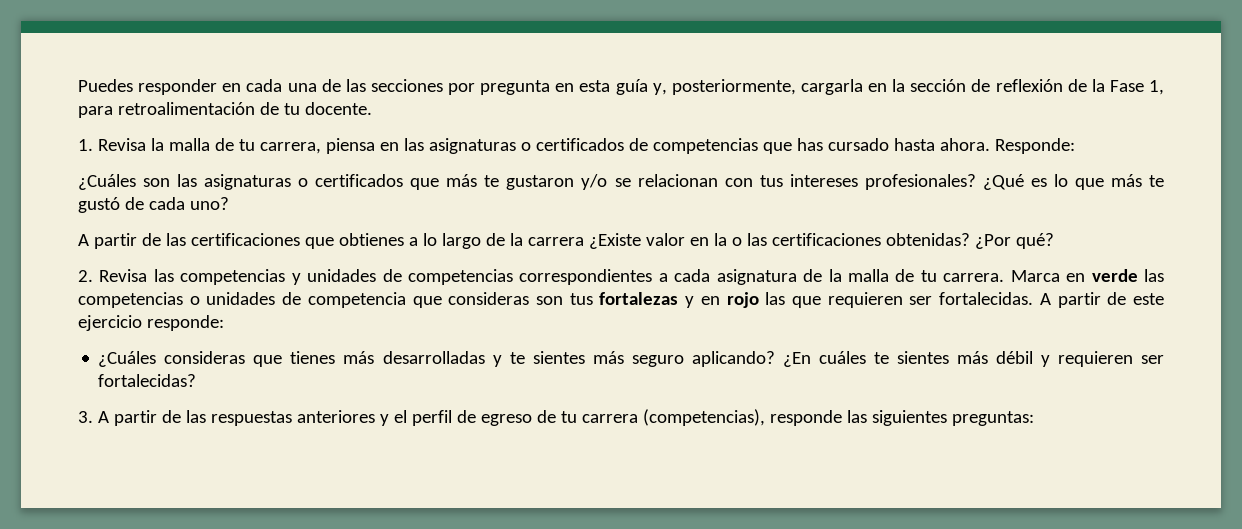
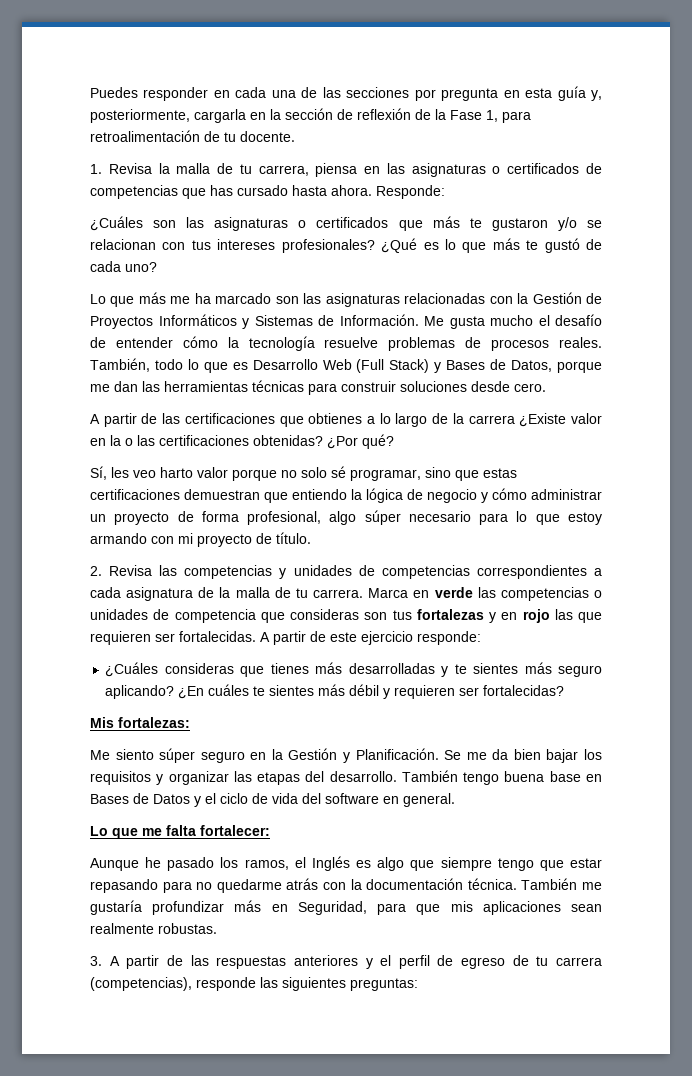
(229, 203) none -> [90,292,602,307] [90,314,602,329] [90,336,603,351] [90,358,602,373] [90,380,546,395] // Lo que más me ha marcado son las asignaturas relacionadas con la Gestión de Proyectos Informáticos y Sistemas de Información. Me gusta mucho el desafío de entender cómo la tecnología resuelve problemas de procesos reales. También, todo lo que es Desarrollo Web (Full Stack) y Bases de Datos, porque me dan las herramientas técnicas para construir soluciones desde cero.
(1054, 241) none -> [90,466,517,481] [90,488,602,503] [90,510,602,525] [90,532,311,547] // Sí, les veo harto valor porque no solo sé programar, sino que estas certificaciones demuestran que entiendo la lógica de negocio y cómo administrar un proyecto de forma profesional, algo súper necesario para lo que estoy armando con mi proyecto de título.
(197, 380) none -> [90,717,190,728] [90,748,602,763] [90,770,602,785] [90,793,455,807] [90,825,270,839] [90,856,602,871] [90,878,602,893] [90,900,602,915] [90,923,217,934] // Mis fortalezas: // Me siento súper seguro en la Gestión y Planificación. Se me da bien bajar los requisitos y organizar las etapas del desarrollo. También tengo buena base en Bases de Datos y el ciclo de vida del software en general. // Lo que me falta fortalecer: // Aunque he pasado los ramos, el Inglés es algo que siempre tengo que estar repasando para no quedarme atrás con la documentación técnica. También me gustaría profundizar más en Seguridad, para que mis aplicaciones sean realmente robustas.

